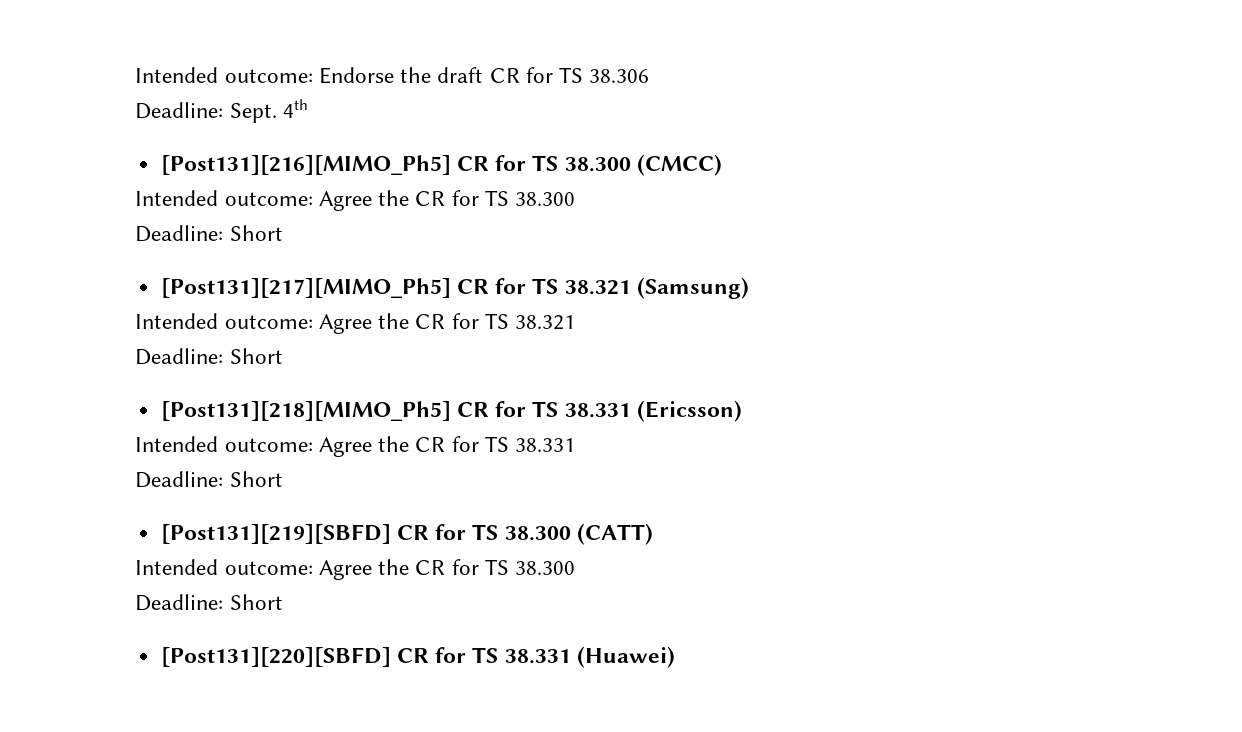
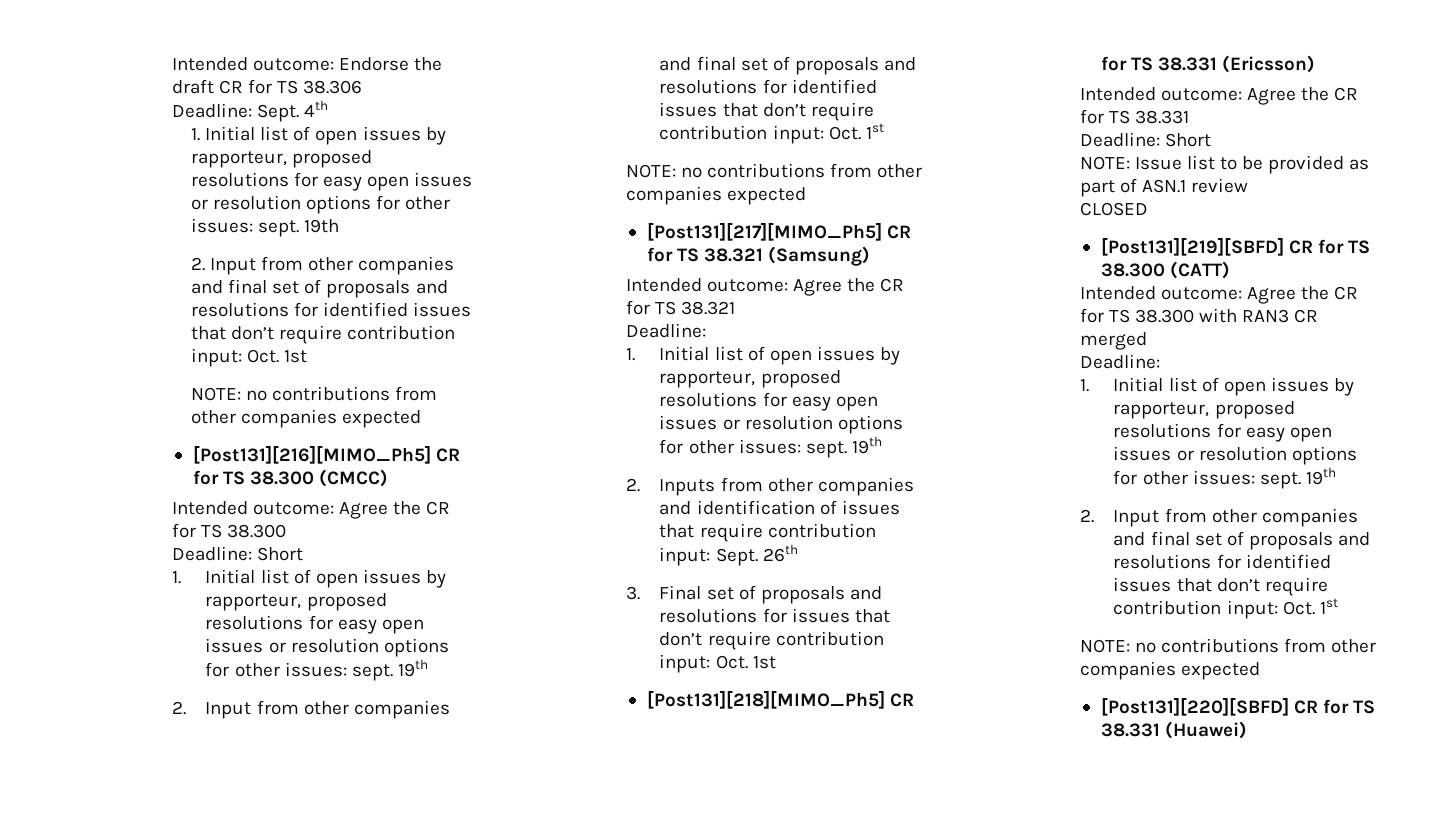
(308, 108) none -> [190,126,446,145] [190,150,373,168] [190,172,473,191] [190,195,451,214] [190,218,340,237] [190,256,455,275] [190,279,448,298] [190,302,472,317] [190,325,456,344] [190,348,308,367] [190,386,438,401] [190,409,422,428] // 1. Initial list of open issues by rapporteur, proposed resolutions for easy open issues or resolution options for other issues: sept. 19th // 2. Input from other companies and final set of proposals and resolutions for identified issues that don’t require contribution input: Oct. 1st // NOTE: no contributions from other companies expected
(283, 233) none -> [171,569,447,588] [205,593,387,611] [205,615,424,634] [205,638,449,657] [205,659,429,681] [171,700,450,719] [659,56,917,75] [659,79,877,94] [659,102,874,121] [659,123,884,144] [625,163,923,178] [625,186,806,205] // 1. Initial list of open issues by rapporteur, proposed resolutions for easy open issues or resolution options for other issues: sept. 19th // 2. Input from other companies and final set of proposals and resolutions for identified issues that don’t require contribution input: Oct. 1st // NOTE: no contributions from other companies expected
[229,348,283,364] Short -> [625,346,901,365] [659,370,841,388] [659,392,878,411] [659,415,903,434] [659,436,883,458] [625,477,914,496] [659,500,900,515] [659,523,876,542] [659,544,798,566] [625,585,883,604] [659,608,890,623] [659,631,884,650] [659,654,776,673] // 1. Initial list of open issues by rapporteur, proposed resolutions for easy open issues or resolution options for other issues: sept. 19th // 2. Inputs from other companies and identification of issues that require contribution input: Sept. 26th // 3. Final set of proposals and resolutions for issues that don’t require contribution input: Oct. 1st
(283, 479) none -> [1079,155,1370,174] [1079,178,1249,197] [1079,202,1148,216] // NOTE: Issue list to be provided as part of ASN.1 review // CLOSED
[135,594,283,611] // Deadline: Short -> [1199,308,1319,323] [1079,332,1147,350] [1079,354,1160,369] [1079,377,1355,396] [1113,401,1295,419] [1113,423,1332,442] [1113,446,1357,465] [1113,467,1337,489] [1079,508,1358,527] [1113,531,1371,550] [1113,554,1331,569] [1113,577,1328,596] [1113,598,1338,619] [1079,638,1377,653] [1079,661,1260,680] with RAN3 CR merged // Deadline: // 1. Initial list of open issues by rapporteur, proposed resolutions for easy open issues or resolution options for other issues: sept. 19th // 2. Input from other companies and final set of proposals and resolutions for identified issues that don’t require contribution input: Oct. 1st // NOTE: no contributions from other companies expected

